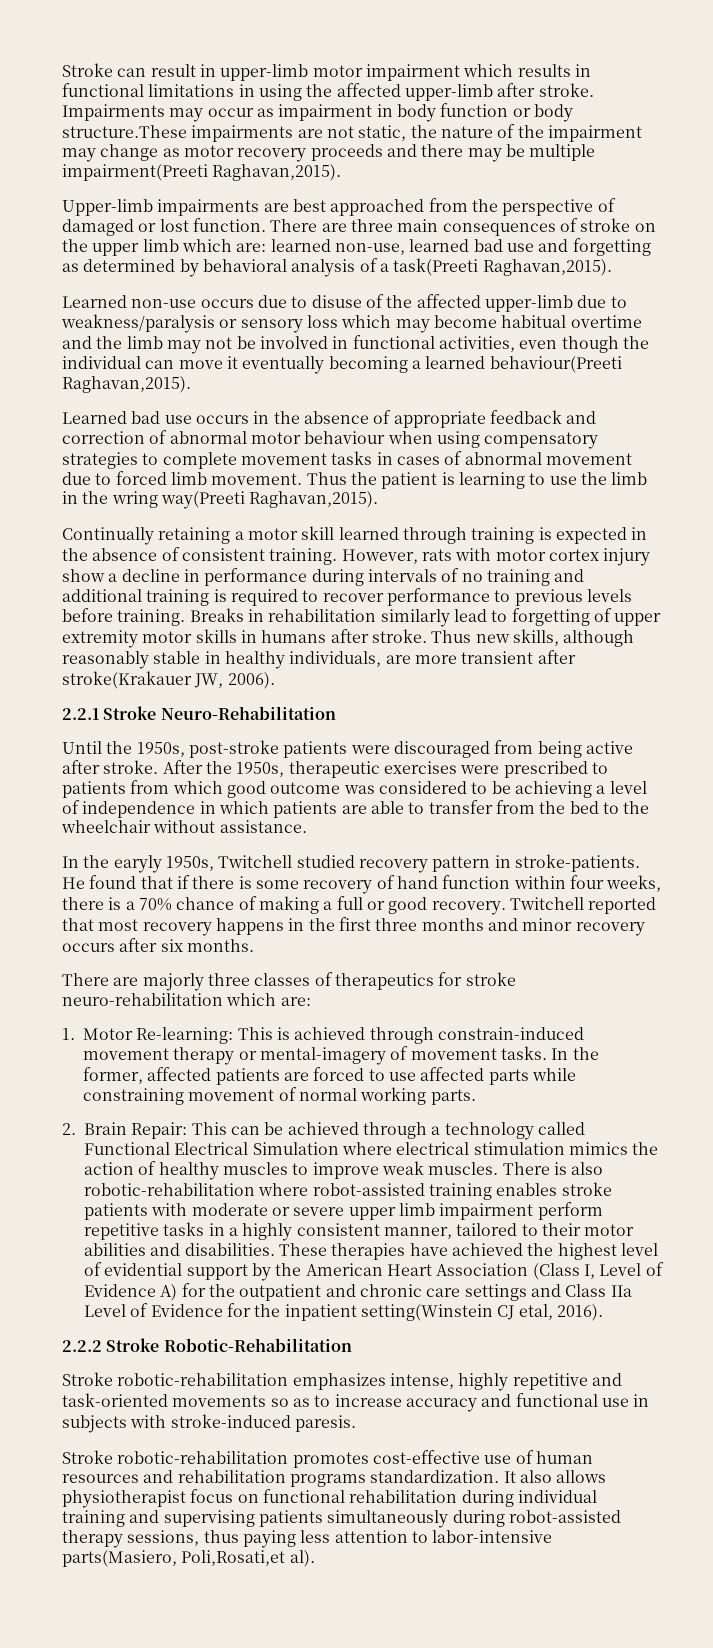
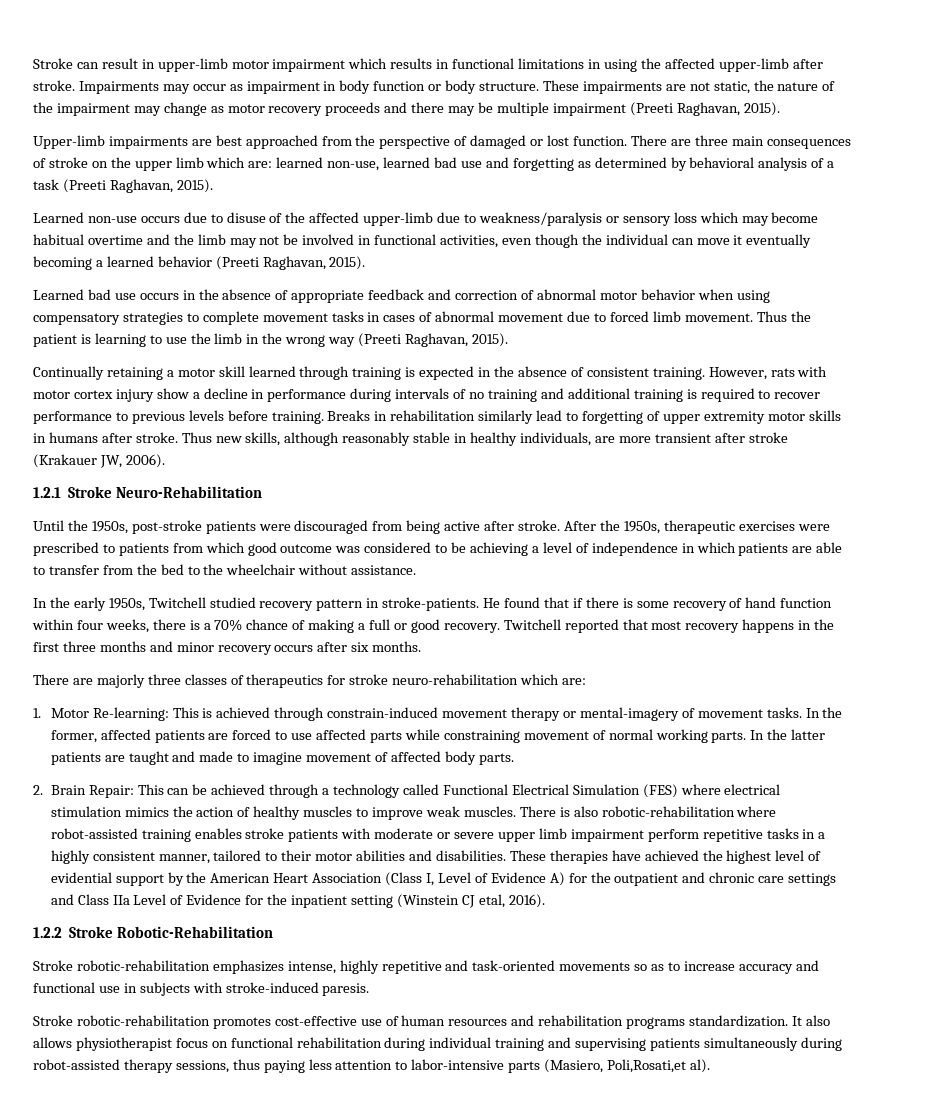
[62,125,187,138] structure.These -> [479,80,579,91] structure. These
[62,164,342,181] impairment(Preeti Raghavan,2015). -> [552,102,780,116] impairment (Preeti Raghavan, 2015).
[393,258,612,276] task(Preeti Raghavan,2015). -> [33,179,213,193] task (Preeti Raghavan, 2015).
[489,356,622,373] [62,376,191,393] behaviour(Preeti Raghavan,2015). -> [157,256,366,270] behavior (Preeti Raghavan, 2015).
[304,431,386,444] behaviour -> [640,289,695,300] behavior
[111,491,379,509] wring way(Preeti Raghavan,2015). -> [285,333,508,347] wrong way (Preeti Raghavan, 2015).
[62,671,192,689] stroke(Krakauer -> [748,432,788,443] [33,454,97,468] stroke (Krakauer
[62,708,99,720] 2.2.1 -> [33,487,61,498] 1.2.1
[113,855,162,873] earyly -> [73,597,106,611] early
(476, 1097) none -> [750,729,826,740] [50,751,514,765] In the latter patients are taught and made to imagine movement of affected body parts.
(339, 1148) none -> [642,784,678,798] (FES)
[360,1304,493,1321] setting(Winstein -> [350,894,459,908] setting (Winstein
[62,1340,102,1352] 2.2.2 -> [33,927,62,938] 1.2.2
[62,1550,177,1567] parts(Masiero, -> [508,1059,604,1073] parts (Masiero,

